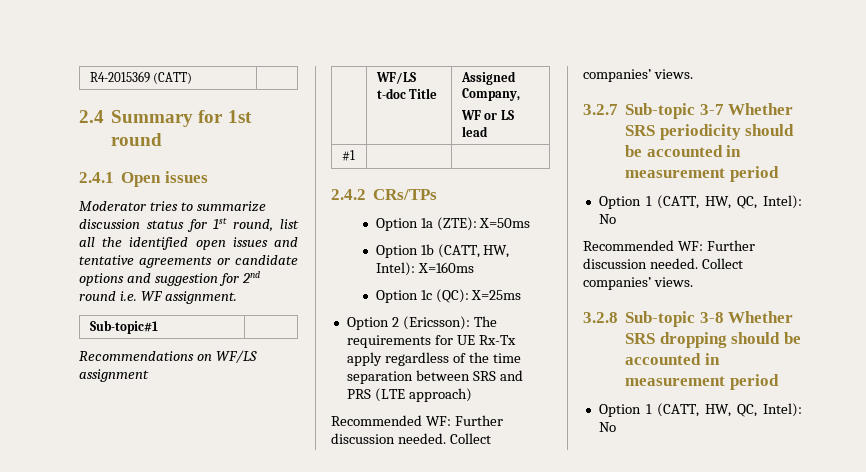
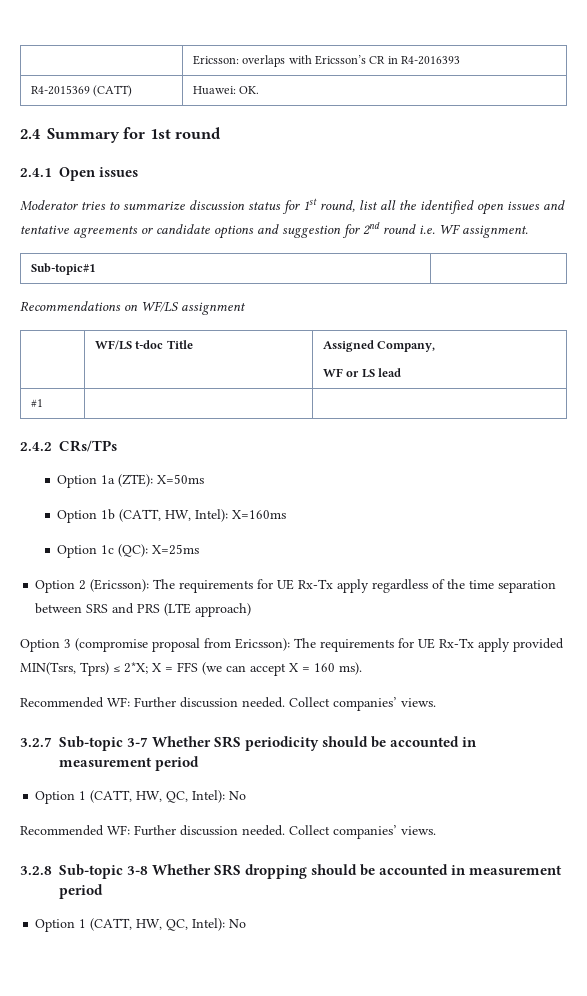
(89, 77) none -> [192,55,461,67] | Ericsson: overlaps with Ericsson’s CR in R4-2016393 //
(193, 78) none -> [192,86,260,95] Huawei: OK.
(472, 395) none -> [20,638,564,652] [20,662,362,676] // Option 3 (compromise proposal from Ericsson): The requirements for UE Rx-Tx apply provided MIN(Tsrs, Tprs) ≤ 2*X; X = FFS (we can accept X = 160 ms).

